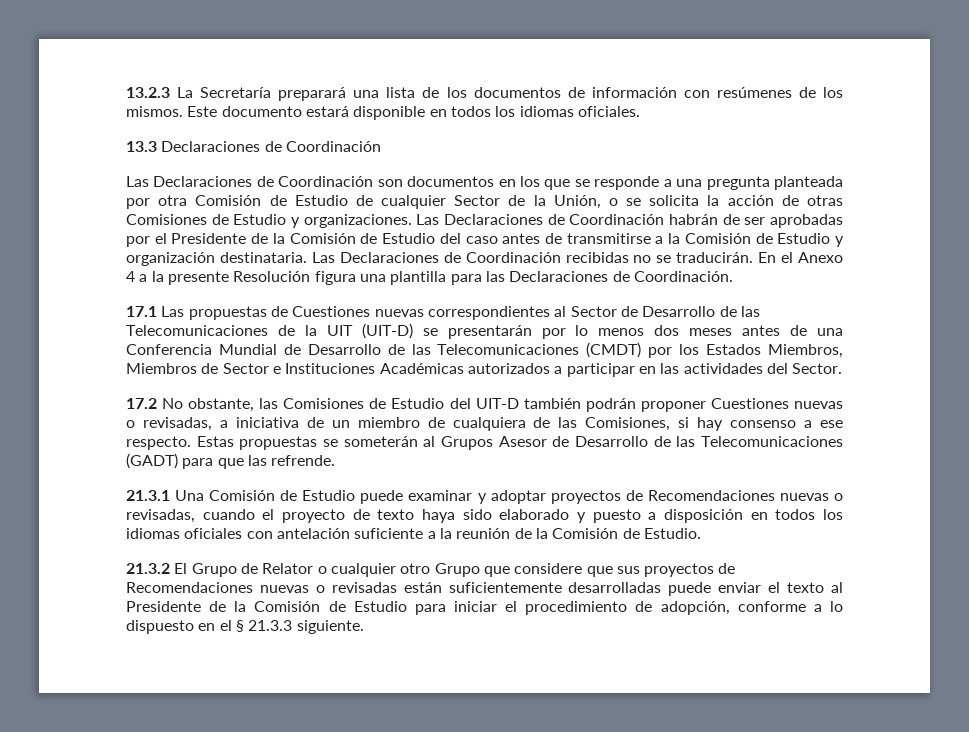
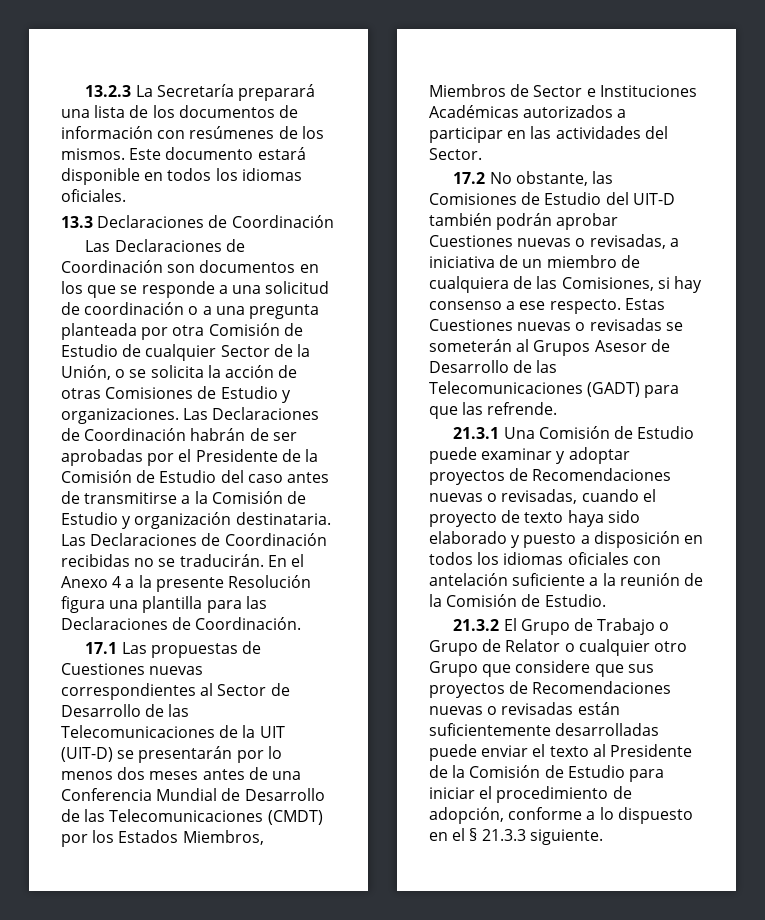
(703, 183) none -> [265,281,330,294] [61,302,245,315] solicitud de coordinación o a una
[640,401,706,412] proponer -> [556,213,619,230] aprobar
[239,436,318,450] propuestas -> [429,318,662,331] Cuestiones nuevas o revisadas
(258, 568) none -> [597,618,670,635] [429,639,502,656] Trabajo o Grupo de

